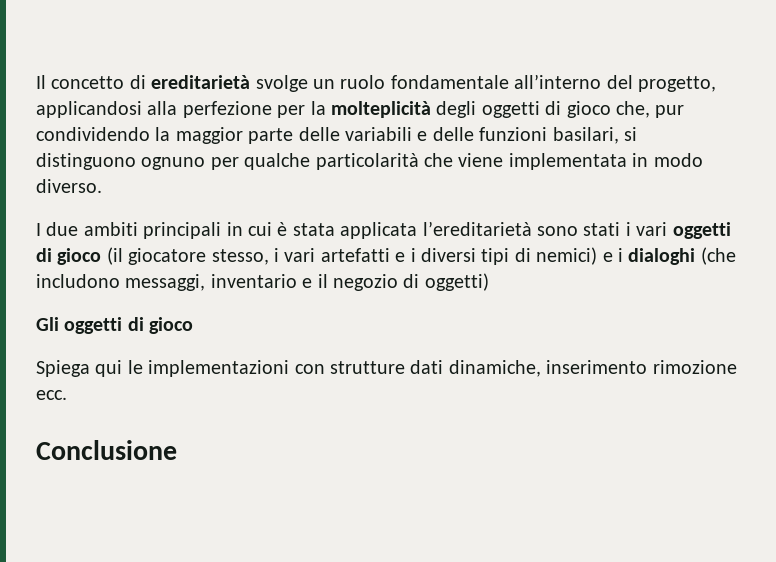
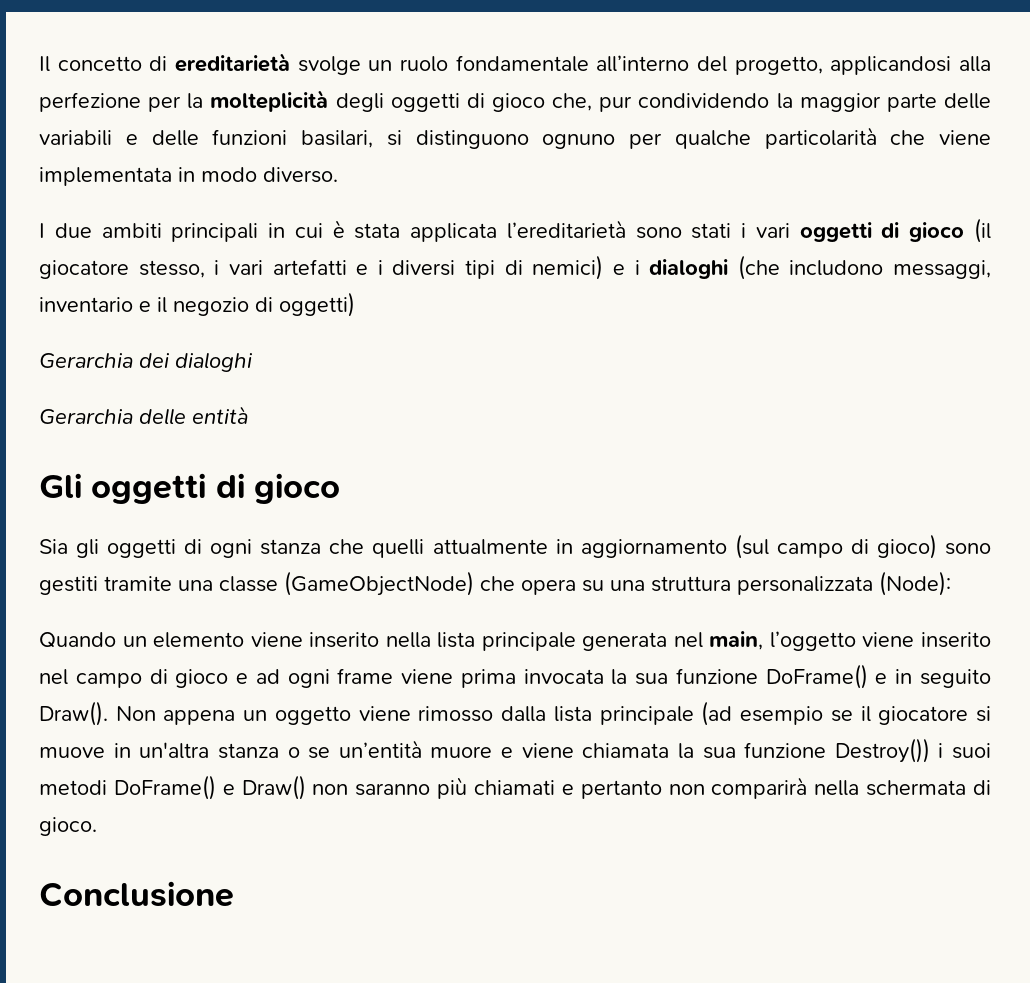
[36,317,194,334] [36,360,737,377] [36,390,67,400] Gli oggetti di gioco // Spiega qui le implementazioni con strutture dati dinamiche, inserimento rimozione ecc. -> [39,352,253,372] [39,406,248,425] [39,473,340,504] [39,534,992,559] [39,571,951,596] [39,631,992,651] [39,664,991,689] [39,701,992,726] [39,738,991,763] [39,775,992,800] [39,817,97,836] Gerarchia dei dialoghi // Gerarchia delle entità // Gli oggetti di gioco // Sia gli oggetti di ogni stanza che quelli attualmente in aggiornamento (sul campo di gioco) sono gestiti tramite una classe (GameObjectNode) che opera su una struttura personalizzata (Node): // Quando un elemento viene inserito nella lista principale generata nel main, l’oggetto viene inserito nel campo di gioco e ad ogni frame viene prima invocata la sua funzione DoFrame() e in seguito Draw(). Non appena un oggetto viene rimosso dalla lista principale (ad esempio se il giocatore si muove in un'altra stanza o se un’entità muore e viene chiamata la sua funzione Destroy()) i suoi metodi DoFrame() e Draw() non saranno più chiamati e pertanto non comparirà nella schermata di gioco.

